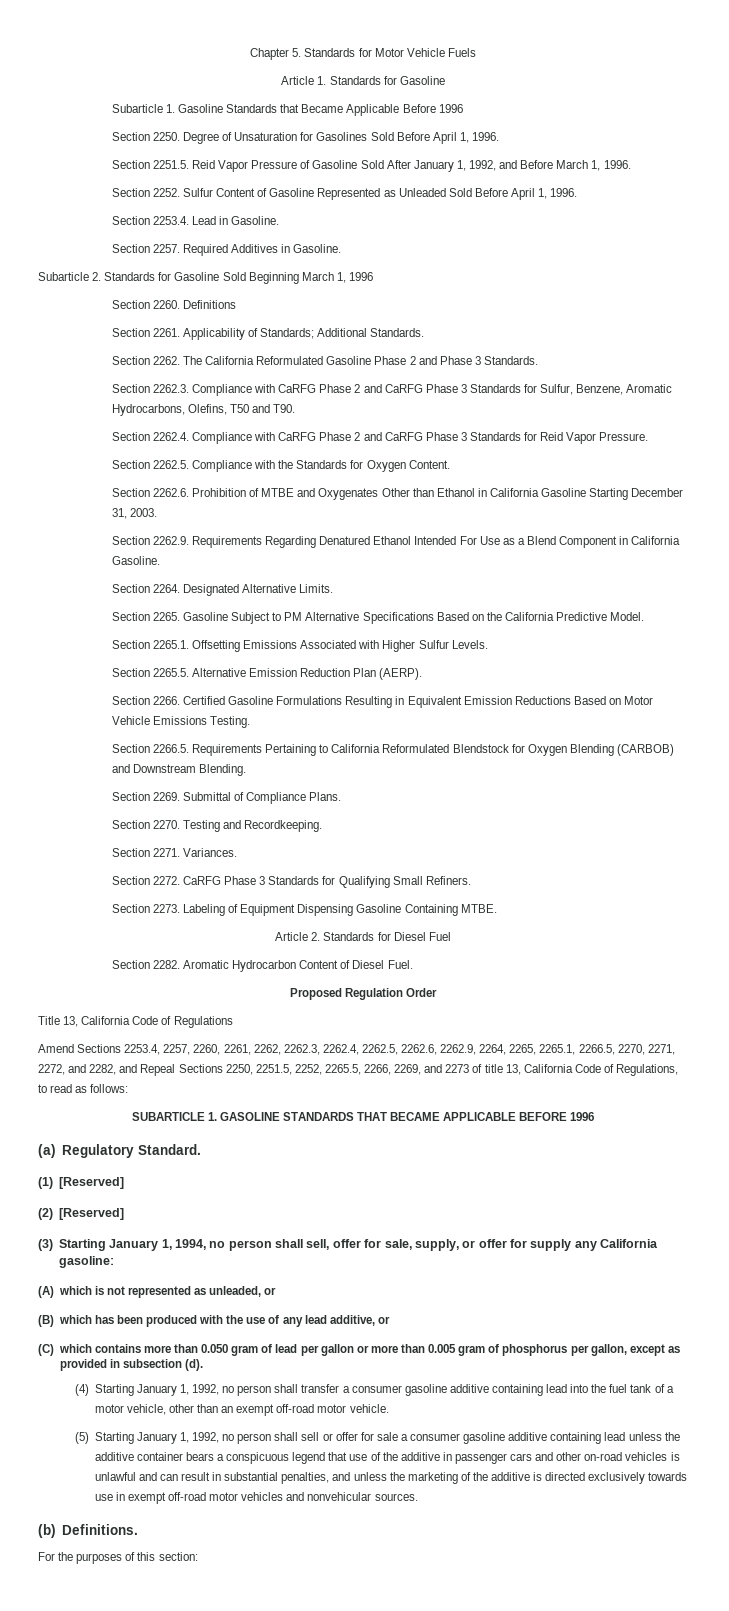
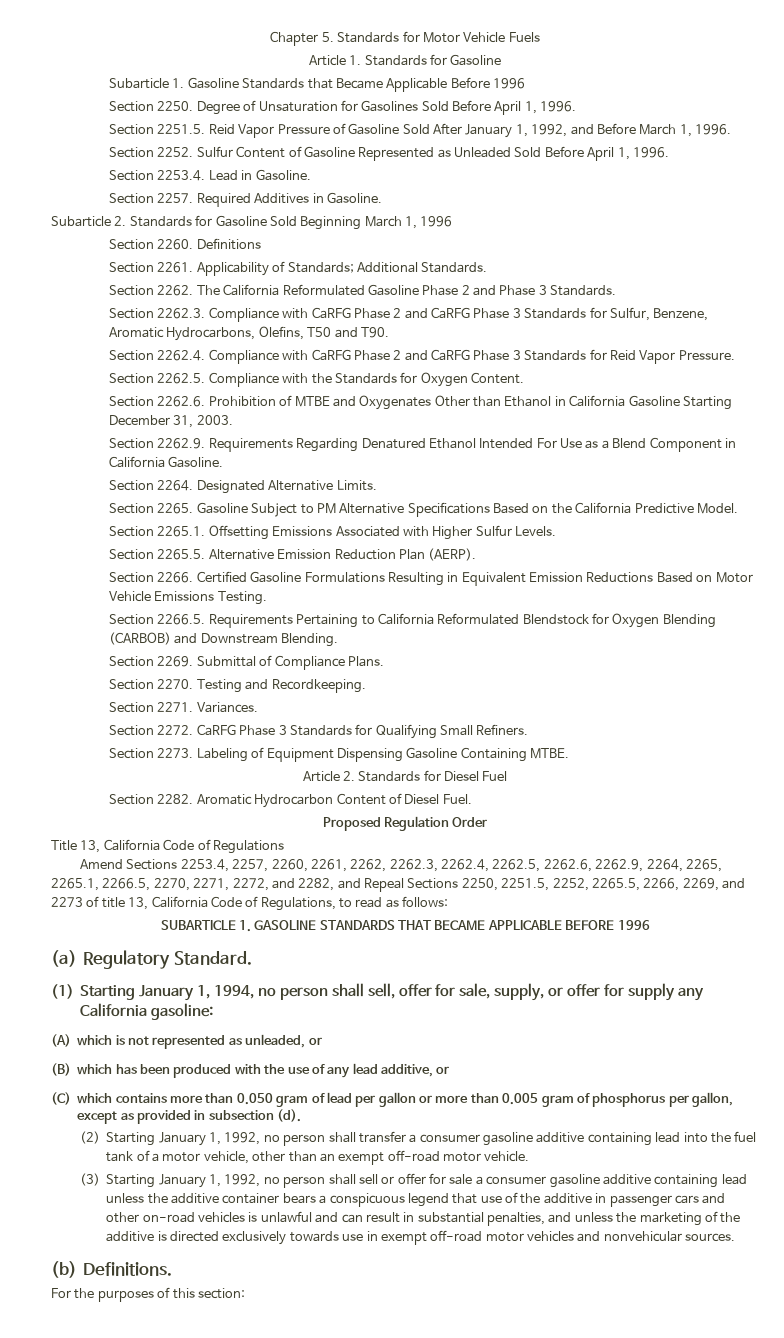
[58,1177,124,1189] [38,1208,124,1220] [38,1239,53,1251] [Reserved] // (2) [Reserved] // (3) -> (74, 991) none
[74,1384,89,1396] (4) -> [80,1131,101,1144] (2)
[74,1432,89,1444] (5) -> [80,1173,101,1186] (3)

